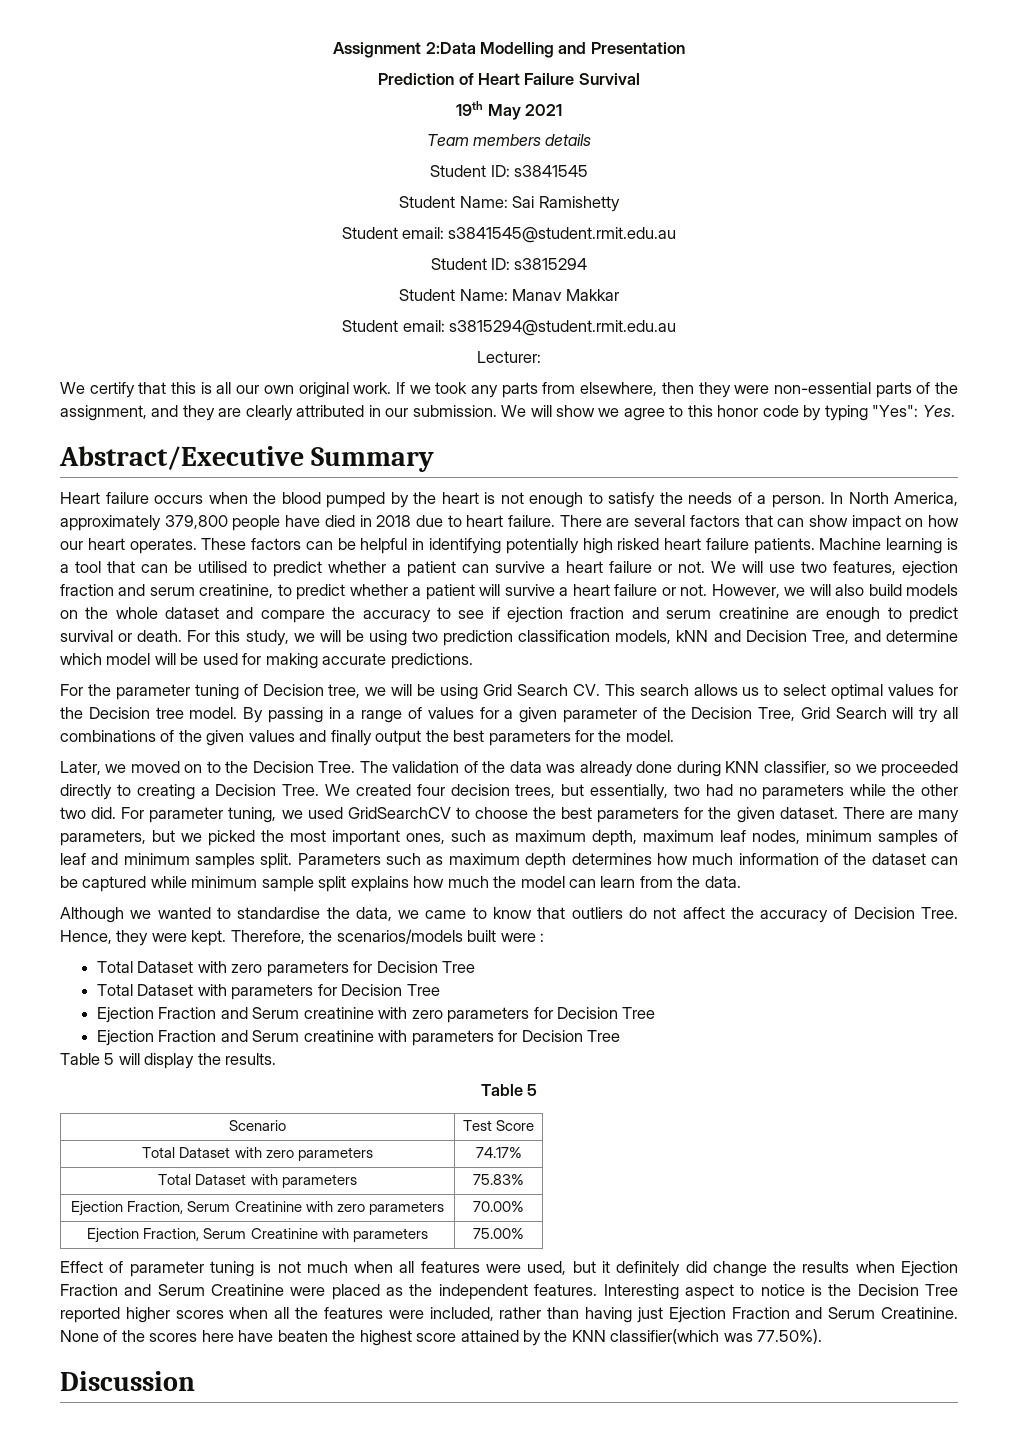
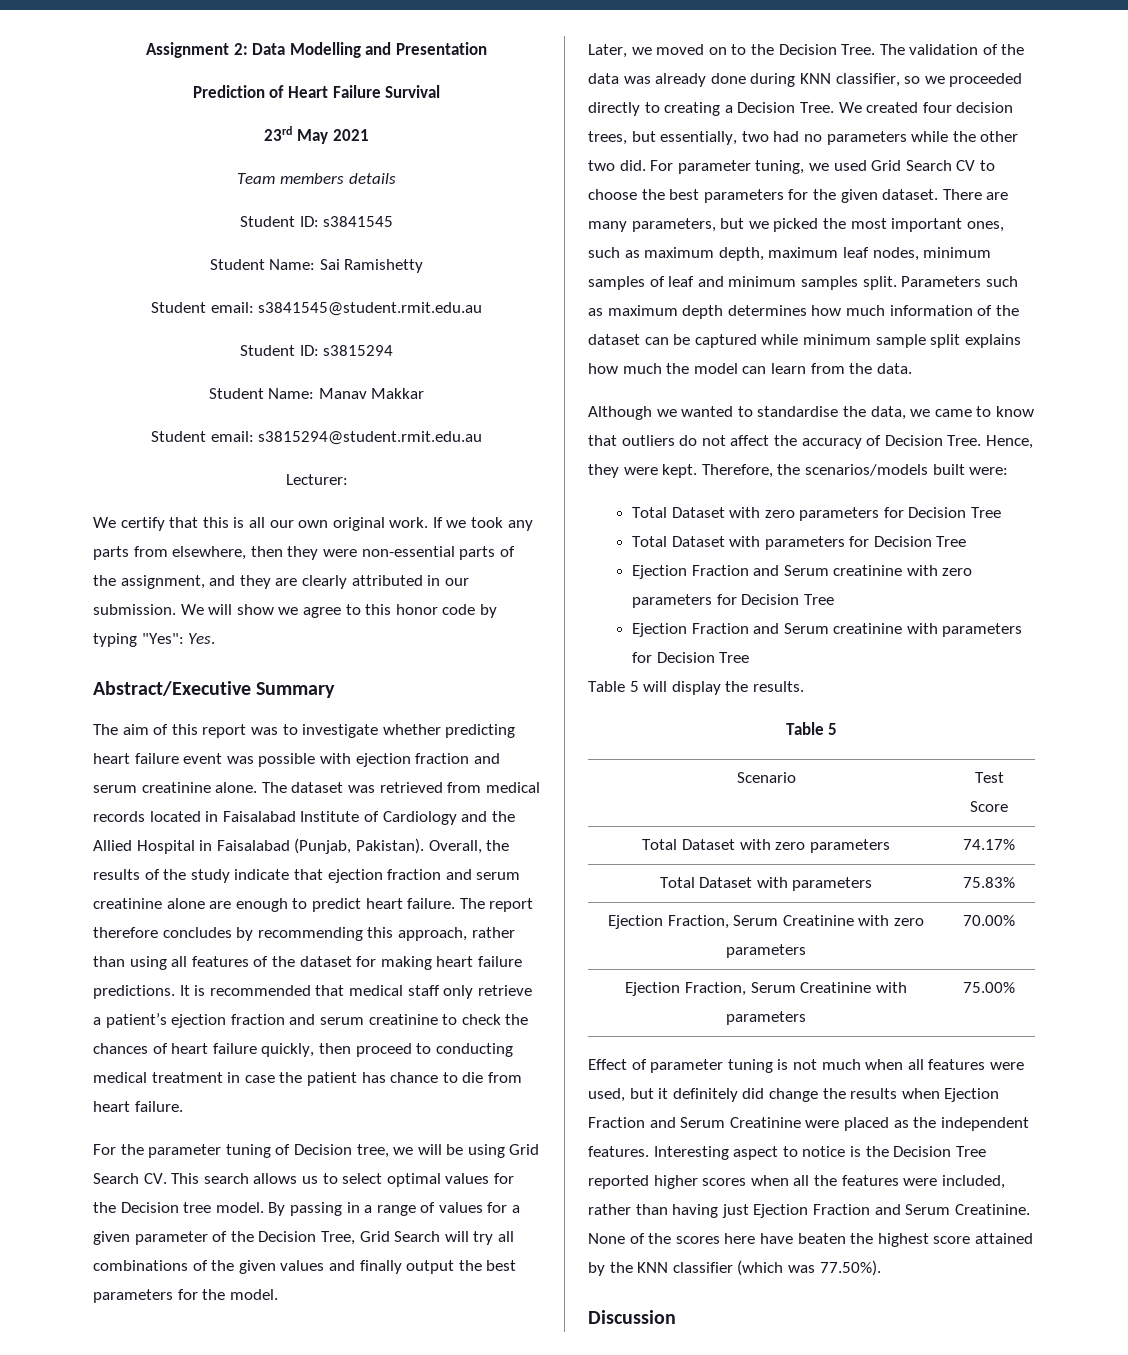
[425,42,476,54] 2:Data -> [233,43,286,55] 2: Data
[456,101,484,116] 19th -> [264,126,293,141] 23rd
[60,492,958,508] [60,515,960,531] [60,538,959,554] [60,561,958,577] [60,584,959,600] [60,607,958,623] [60,630,958,646] [60,653,473,669] Heart failure occurs when the blood pumped by the heart is not enough to satisfy the needs of a person. In North America, approximately 379,800 people have died in 2018 due to heart failure. There are several factors that can show impact on how our heart operates. These factors can be helpful in identifying potentially high risked heart failure patients. Machine learning is a tool that can be utilised to predict whether a patient can survive a heart failure or not. We will use two features, ejection fraction and serum creatinine, to predict whether a patient will survive a heart failure or not. However, we will also build models on the whole dataset and compare the accuracy to see if ejection fraction and serum creatinine are enough to predict survival or death. For this study, we will be using two prediction classification models, kNN and Decision Tree, and determine which model will be used for making accurate predictions. -> [93,724,516,738] [93,753,500,767] [93,782,540,793] [93,811,515,825] [93,838,510,854] [93,869,521,883] [93,898,534,912] [93,927,515,941] [93,956,522,970] [93,985,532,999] [93,1013,529,1028] [93,1043,513,1057] [93,1072,522,1086] [93,1101,183,1112] The aim of this report was to investigate whether predicting heart failure event was possible with ejection fraction and serum creatinine alone. The dataset was retrieved from medical records located in Faisalabad Institute of Cardiology and the Allied Hospital in Faisalabad (Punjab, Pakistan). Overall, the results of the study indicate that ejection fraction and serum creatinine alone are enough to predict heart failure. The report therefore concludes by recommending this approach, rather than using all features of the dataset for making heart failure predictions. It is recommended that medical staff only retrieve a patient’s ejection fraction and serum creatinine to check the chances of heart failure quickly, then proceed to conducting medical treatment in case the patient has chance to die from heart failure.
[347,807,451,819] GridSearchCV -> [871,160,976,171] Grid Search CV
[500,933,545,942] were : -> [969,467,1009,475] were:
[610,1329,720,1344] classifier(which -> [672,1260,784,1276] classifier (which

